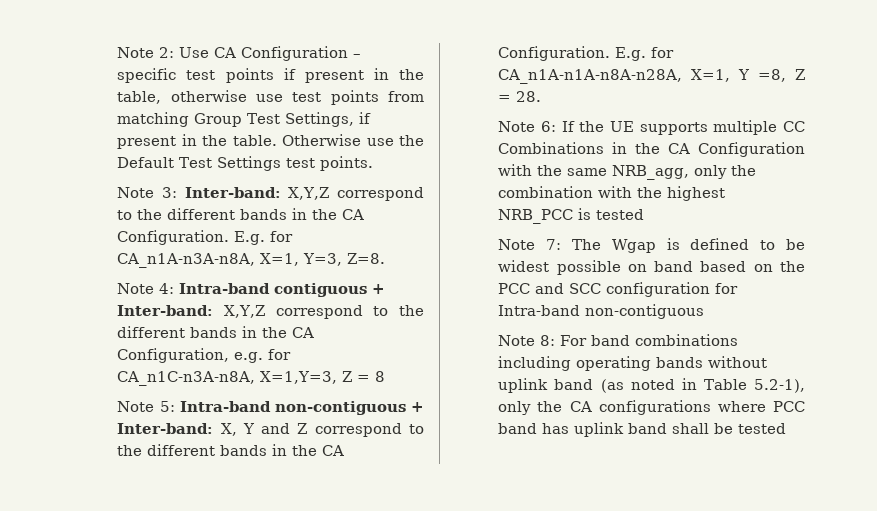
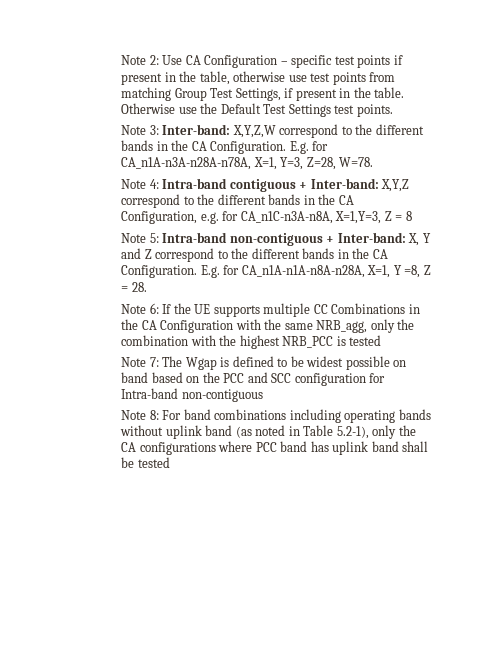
[288,187,330,200] X,Y,Z -> [232,125,276,138] X,Y,Z,W
[117,253,256,268] CA_n1A-n3A-n8A, -> [121,157,252,170] CA_n1A-n3A-n28A-n78A,
[347,253,386,264] Z=8. -> [306,157,374,170] Z=28, W=78.

